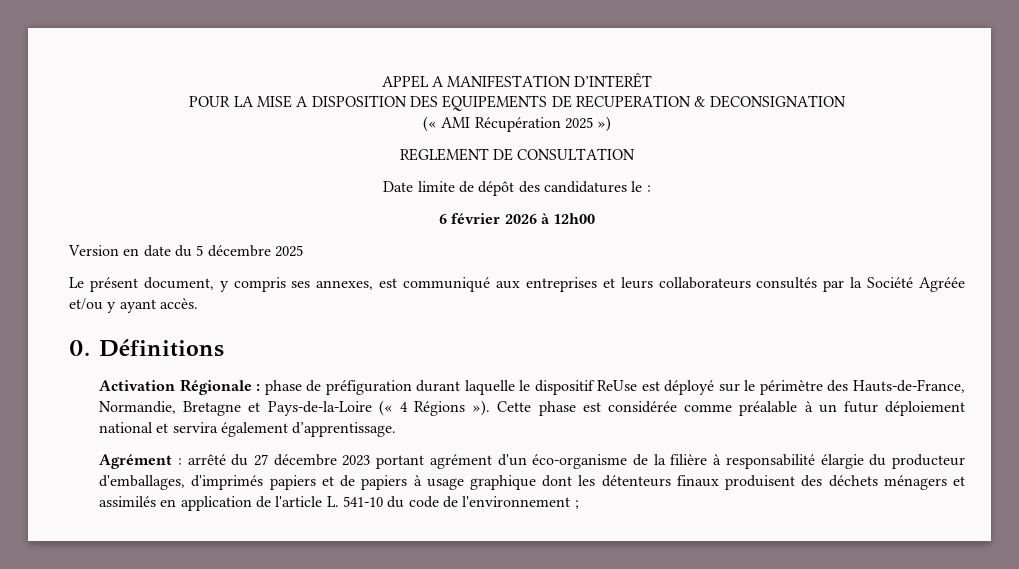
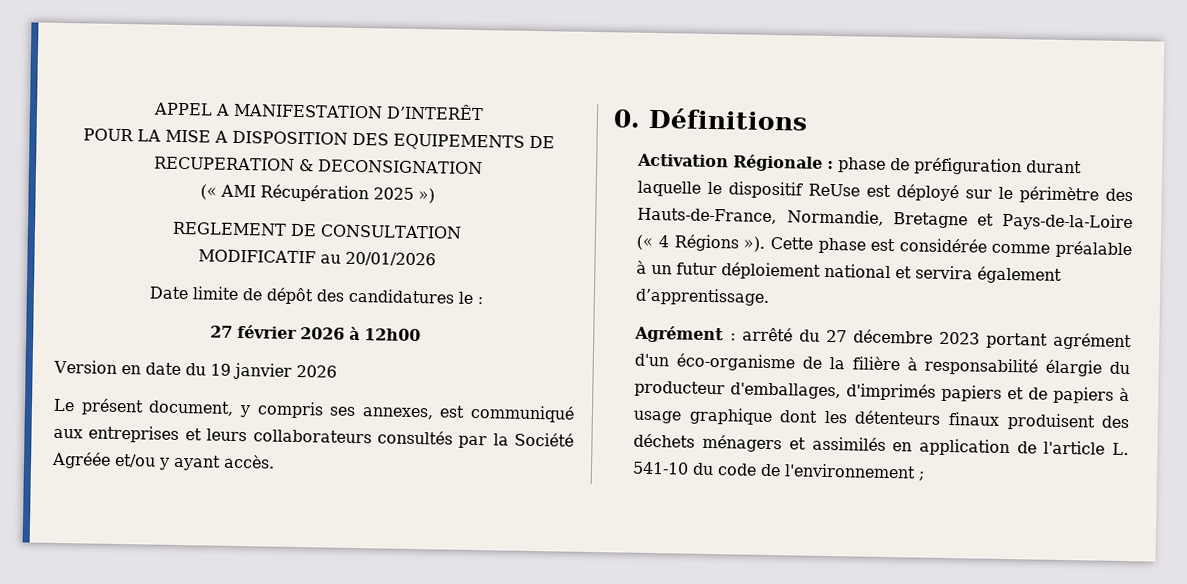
(636, 154) none -> [197,249,436,267] // MODIFICATIF au 20/01/2026
[438,214,447,224] 6 -> [210,325,233,338] 27
[196,245,303,257] 5 décembre 2025 -> [209,362,337,380] 19 janvier 2026

